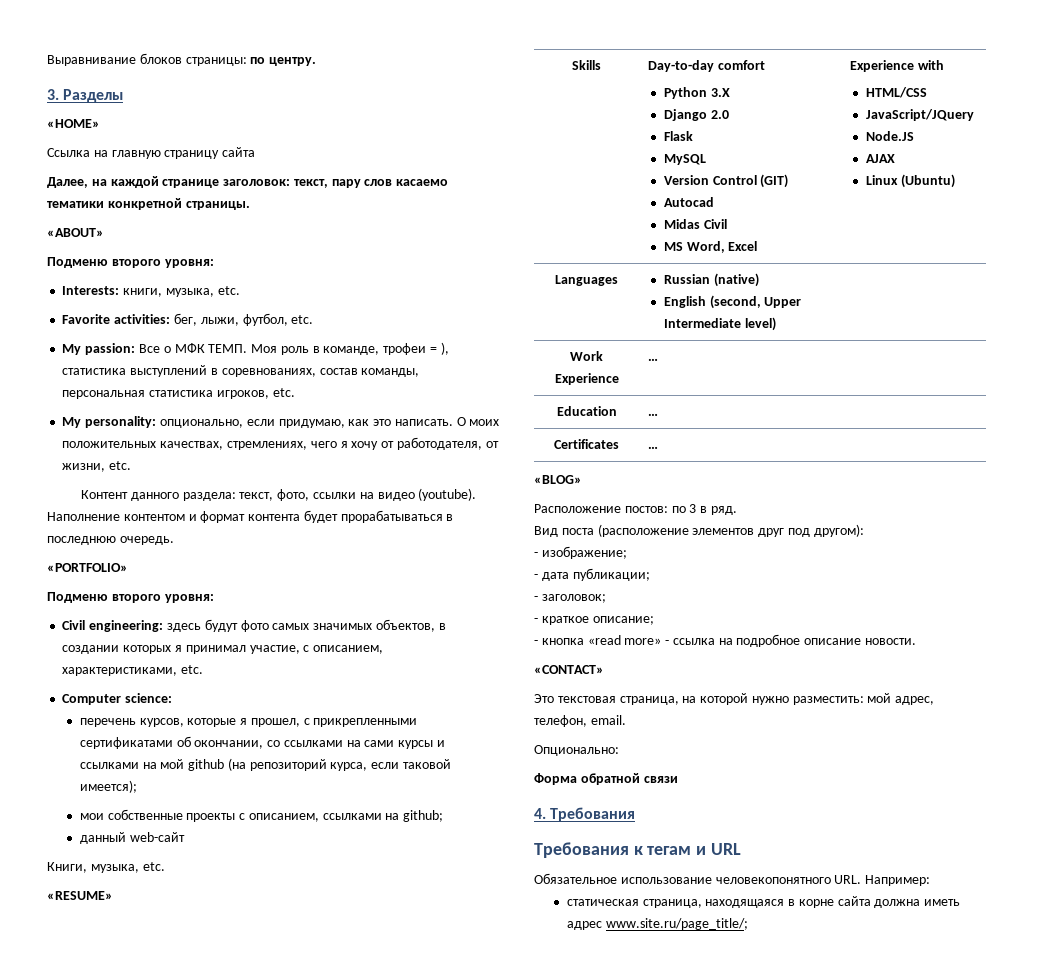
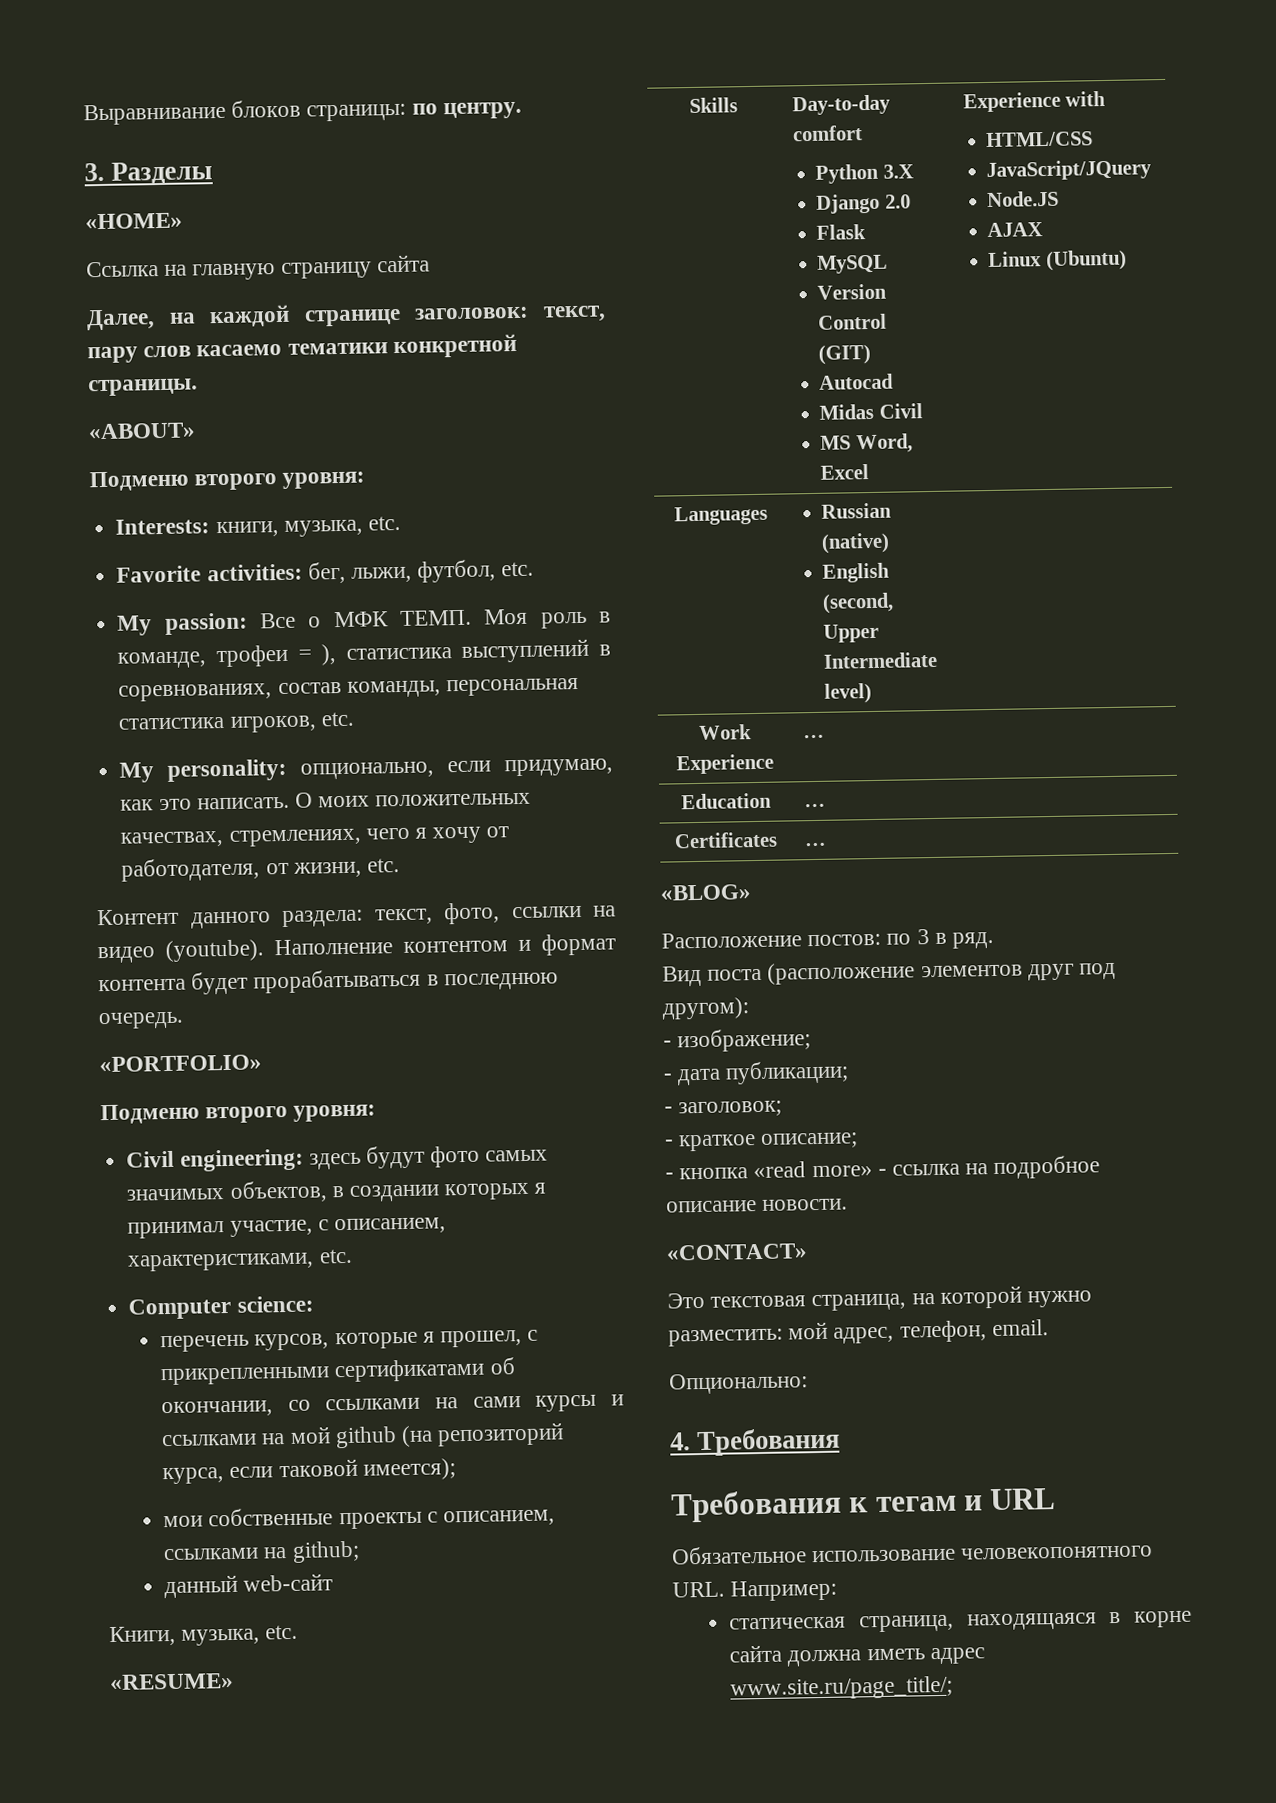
[534,773,678,785] // Форма обратной связи -> (808, 1383) none

